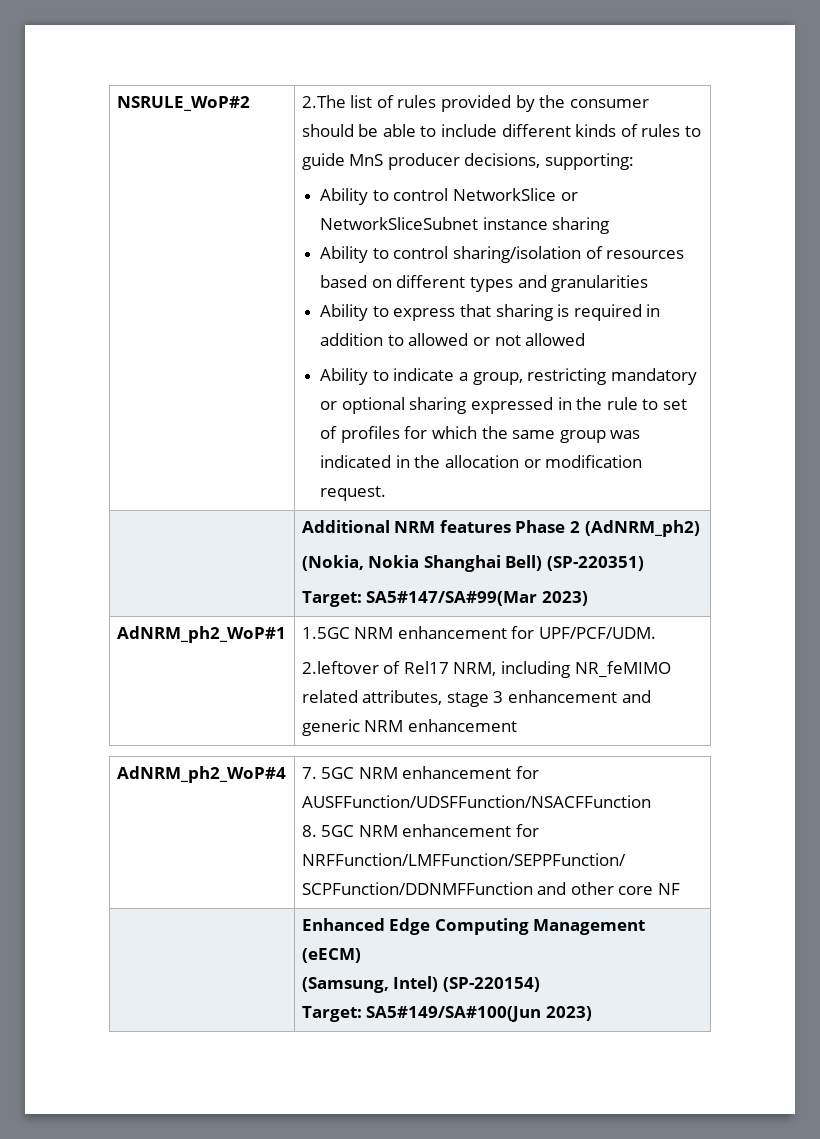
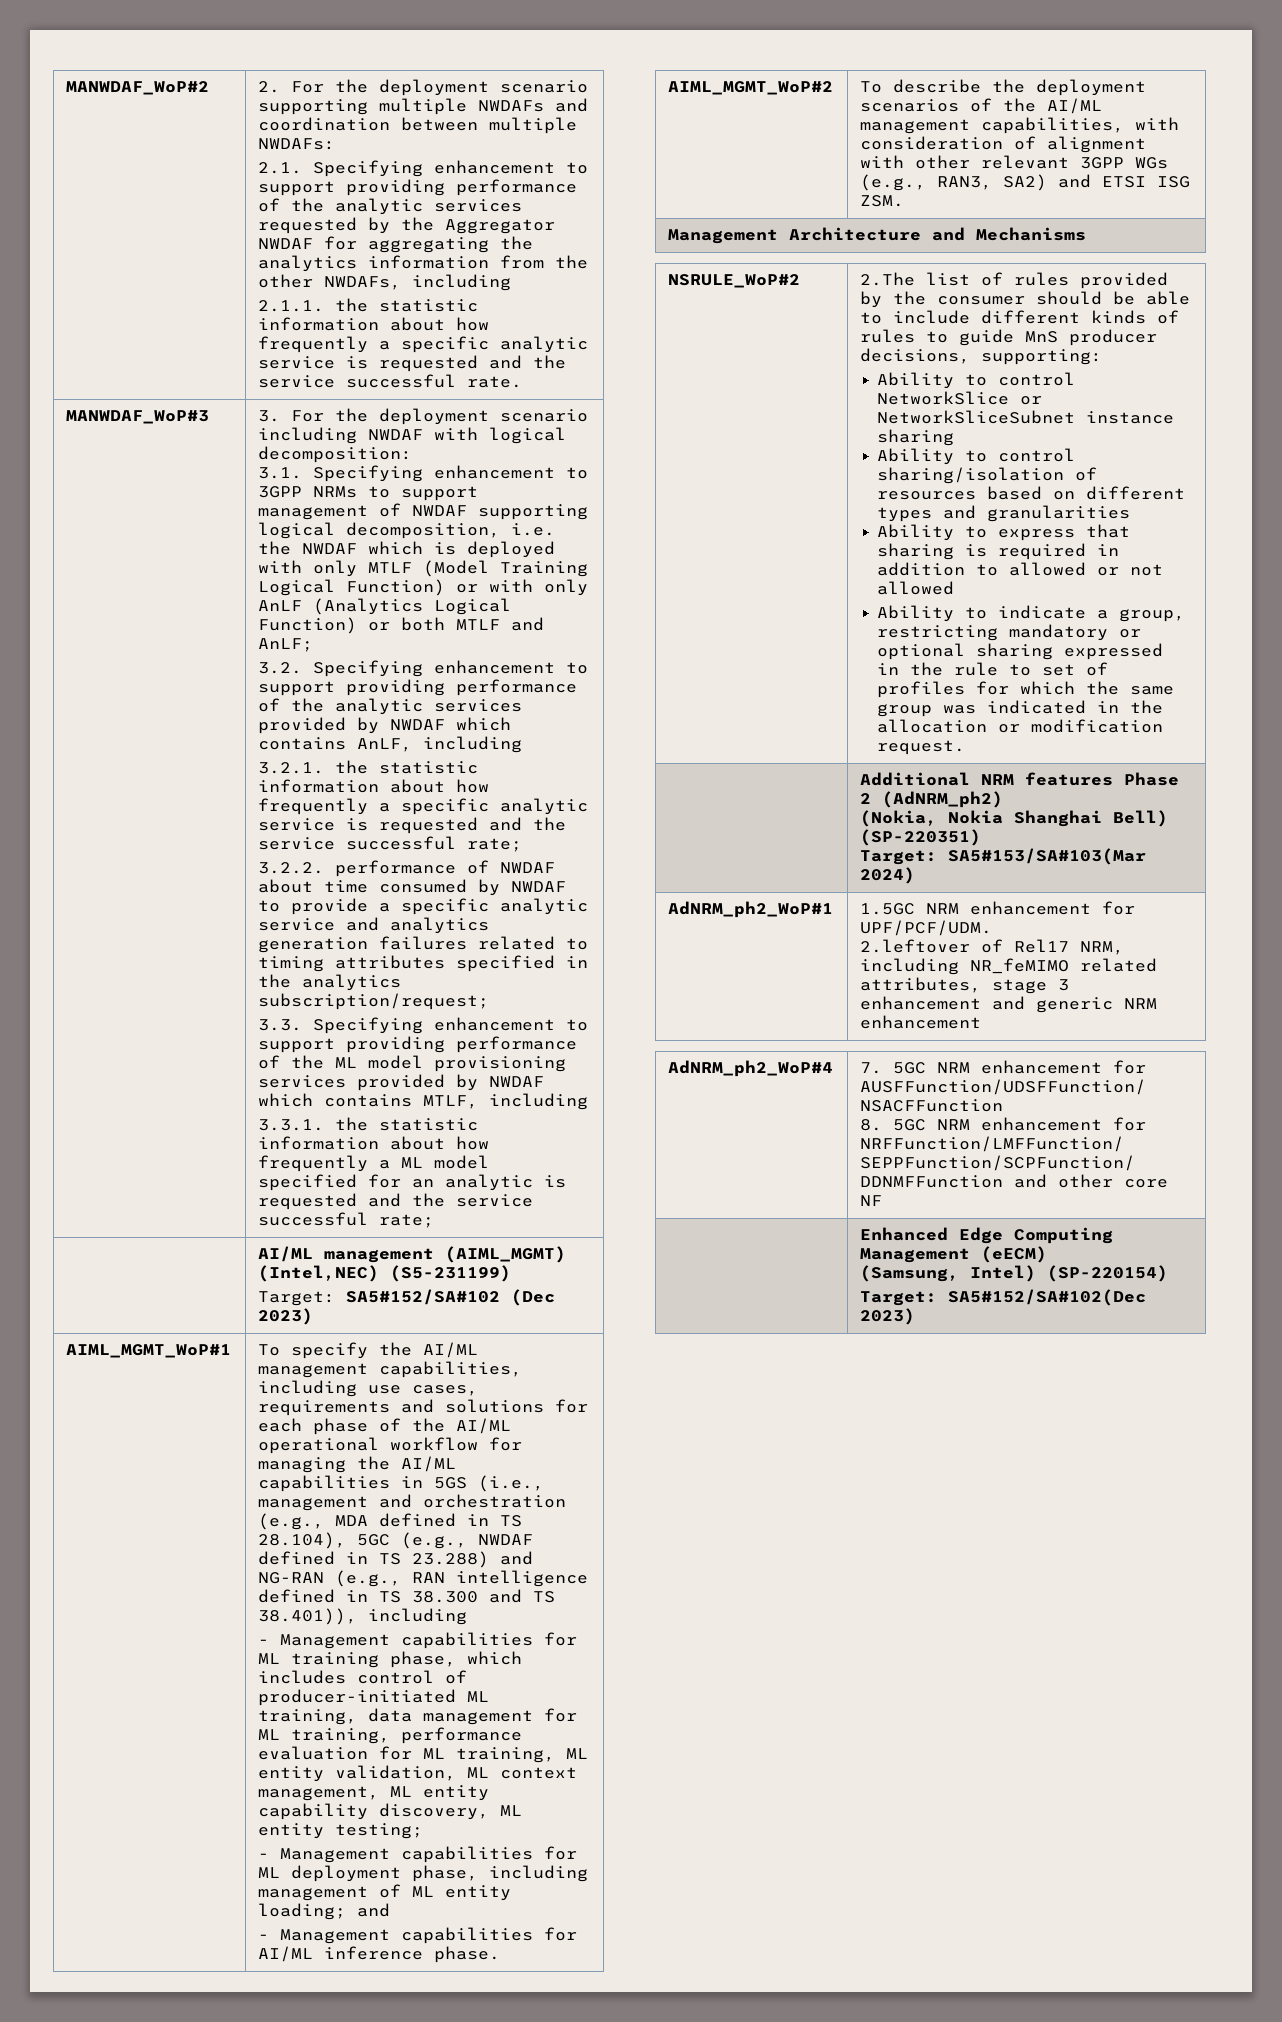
(116, 103) none -> [66,81,210,95] [258,79,589,96] [258,98,589,115] [258,117,578,134] [258,138,336,150] [258,160,589,177] [258,179,578,196] [258,198,523,215] [258,217,556,234] [258,236,534,253] [258,255,589,272] [258,274,512,291] [258,298,479,312] [258,317,490,331] [258,336,589,353] [258,355,567,372] [258,374,523,388] [66,410,210,424] [258,408,589,425] [258,427,567,444] [258,446,413,463] [258,465,589,482] [258,486,479,501] [258,503,589,520] [258,522,556,539] [258,541,556,558] [258,560,589,577] [258,579,589,596] [258,598,512,615] [258,617,545,634] [258,638,314,652] [258,660,589,677] [258,679,578,696] [258,698,523,715] [258,717,512,734] [258,736,523,753] [258,760,479,774] [258,779,490,793] [258,798,589,815] [258,817,567,834] [258,836,523,852] [258,860,556,877] [258,879,567,896] [258,898,589,915] [258,917,490,934] [258,936,589,953] [258,955,589,972] [258,974,402,991] [258,993,490,1010] [258,1017,589,1034] [258,1036,578,1053] [258,1055,567,1072] [258,1074,545,1091] [258,1093,589,1110] [258,1117,479,1131] [258,1136,490,1150] [258,1155,490,1172] [258,1174,567,1191] [258,1193,534,1210] [258,1212,435,1228] [258,1246,567,1263] [258,1265,512,1282] [258,1289,556,1306] [258,1308,314,1325] [66,1344,232,1358] [258,1342,479,1359] [258,1361,523,1378] [258,1380,479,1397] [258,1399,589,1416] [258,1418,512,1435] [258,1437,523,1454] [258,1456,457,1473] [258,1475,545,1492] [258,1494,567,1511] [258,1513,523,1530] [258,1532,534,1549] [258,1551,534,1568] [258,1570,589,1587] [258,1589,556,1603] [258,1608,468,1625] [258,1632,578,1649] [258,1651,523,1668] [258,1670,468,1684] [258,1689,490,1706] [258,1708,578,1725] [258,1727,523,1744] [258,1746,589,1763] [258,1765,578,1782] [258,1785,490,1801] [258,1803,523,1820] [258,1823,424,1839] [258,1846,578,1863] [258,1865,589,1882] [258,1884,512,1901] [258,1903,391,1920] [258,1927,578,1944] [258,1946,501,1963] [668,81,834,95] [860,79,1147,96] [860,98,1103,114] [860,117,1180,134] [860,136,1147,153] [860,155,1169,169] [860,174,1191,191] [860,195,905,207] [668,227,1087,244] MANWDAF_WoP#2 | 2. For the deployment scenario supporting multiple NWDAFs and coordination between multiple NWDAFs: // 2.1. Specifying enhancement to support providing performance of the analytic services requested by the Aggregator NWDAF for aggregating the analytics information from the other NWDAFs, including // 2.1.1. the statistic information about how frequently a specific analytic service is requested and the service successful rate. // MANWDAF_WoP#3 | 3. For the deployment scenario including NWDAF with logical decomposition: // 3.1. Specifying enhancement to 3GPP NRMs to support management of NWDAF supporting logical decomposition, i.e. the NWDAF which is deployed with only MTLF (Model Training Logical Function) or with only AnLF (Analytics Logical Function) or both MTLF and AnLF; // 3.2. Specifying enhancement to support providing performance of the analytic services provided by NWDAF which contains AnLF, including // 3.2.1. the statistic information about how frequently a specific analytic service is requested and the service successful rate; // 3.2.2. performance of NWDAF about time consumed by NWDAF to provide a specific analytic service and analytics generation failures related to timing attributes specified in the analytics subscription/request; // 3.3. Specifying enhancement to support providing performance of the ML model provisioning services provided by NWDAF which contains MTLF, including // 3.3.1. the statistic information about how frequently a ML model specified for an analytic is requested and the service successful rate; // | AI/ML management (AIML_MGMT) (Intel,NEC) (S5-231199) // Target: SA5#152/SA#102 (Dec 2023) // AIML_MGMT_WoP#1 | To specify the AI/ML management capabilities, including use cases, requirements and solutions for each phase of the AI/ML operational workflow for managing the AI/ML capabilities in 5GS (i.e., management and orchestration (e.g., MDA defined in TS 28.104), 5GC (e.g., NWDAF defined in TS 23.288) and NG-RAN (e.g., RAN intelligence defined in TS 38.300 and TS 38.401)), including // - Management capabilities for ML training phase, which includes control of producer-initiated ML training, data management for ML training, performance evaluation for ML training, ML entity validation, ML context management, ML entity capability discovery, ML entity testing; // - Management capabilities for ML deployment phase, including management of ML entity loading; and // - Management capabilities for AI/ML inference phase. // AIML_MGMT_WoP#2 | To describe the deployment scenarios of the AI/ML management capabilities, with consideration of alignment with other relevant 3GPP WGs (e.g., RAN3, SA2) and ETSI ISG ZSM. // Management Architecture and Mechanisms //
[366,591,588,606] SA5#147/SA#99(Mar 2023) -> [948,848,1147,865] [860,867,916,884] SA5#153/SA#103(Mar 2024)
[366,1006,542,1022] SA5#149/SA#100(Jun -> [948,1289,1147,1306] SA5#152/SA#102(Dec

